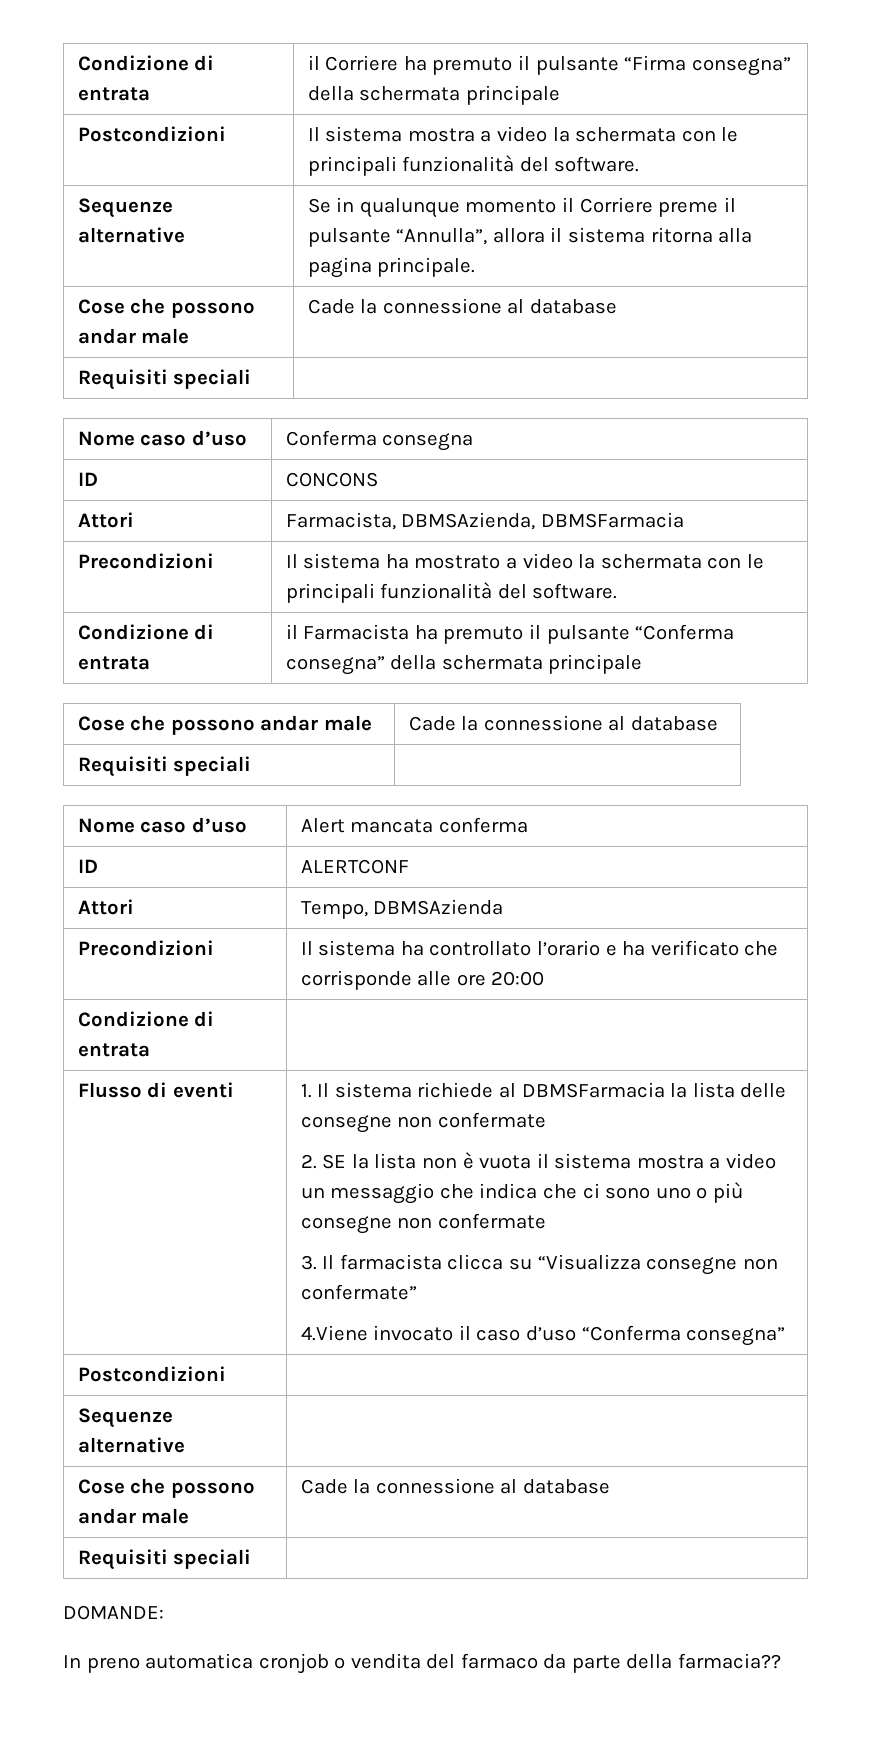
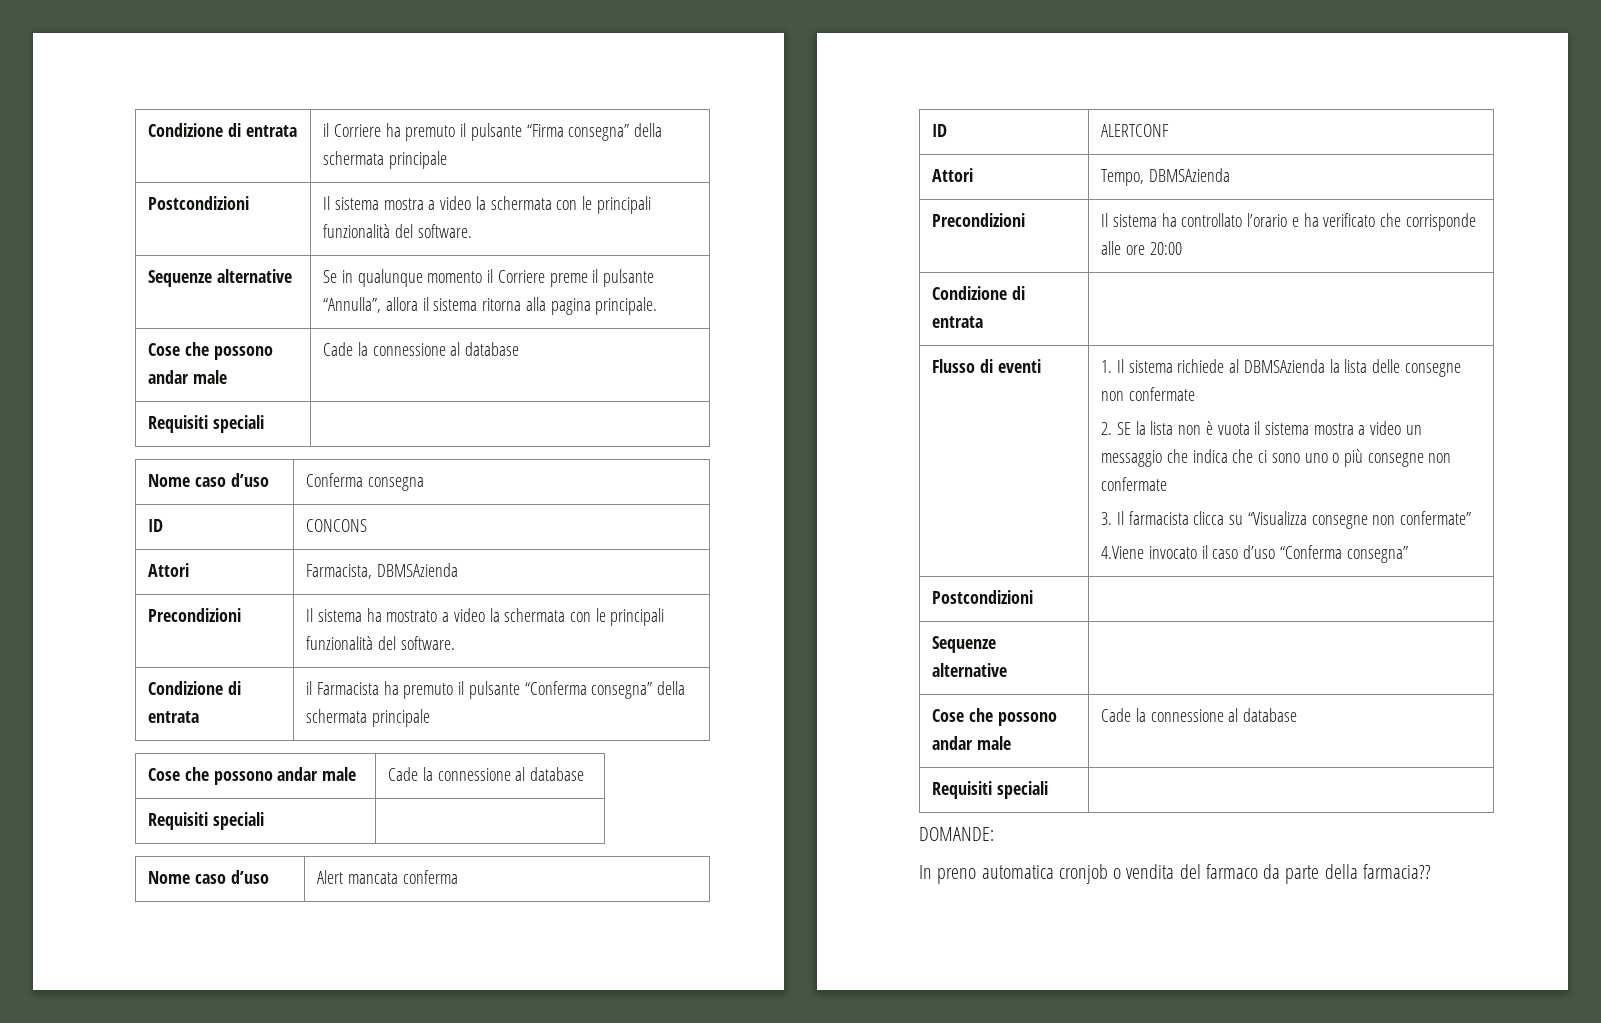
[401,512,684,530] DBMSAzienda, DBMSFarmacia -> [376,563,458,577] DBMSAzienda
[521,1082,665,1098] DBMSFarmacia -> [1243,359,1325,373] DBMSAzienda

